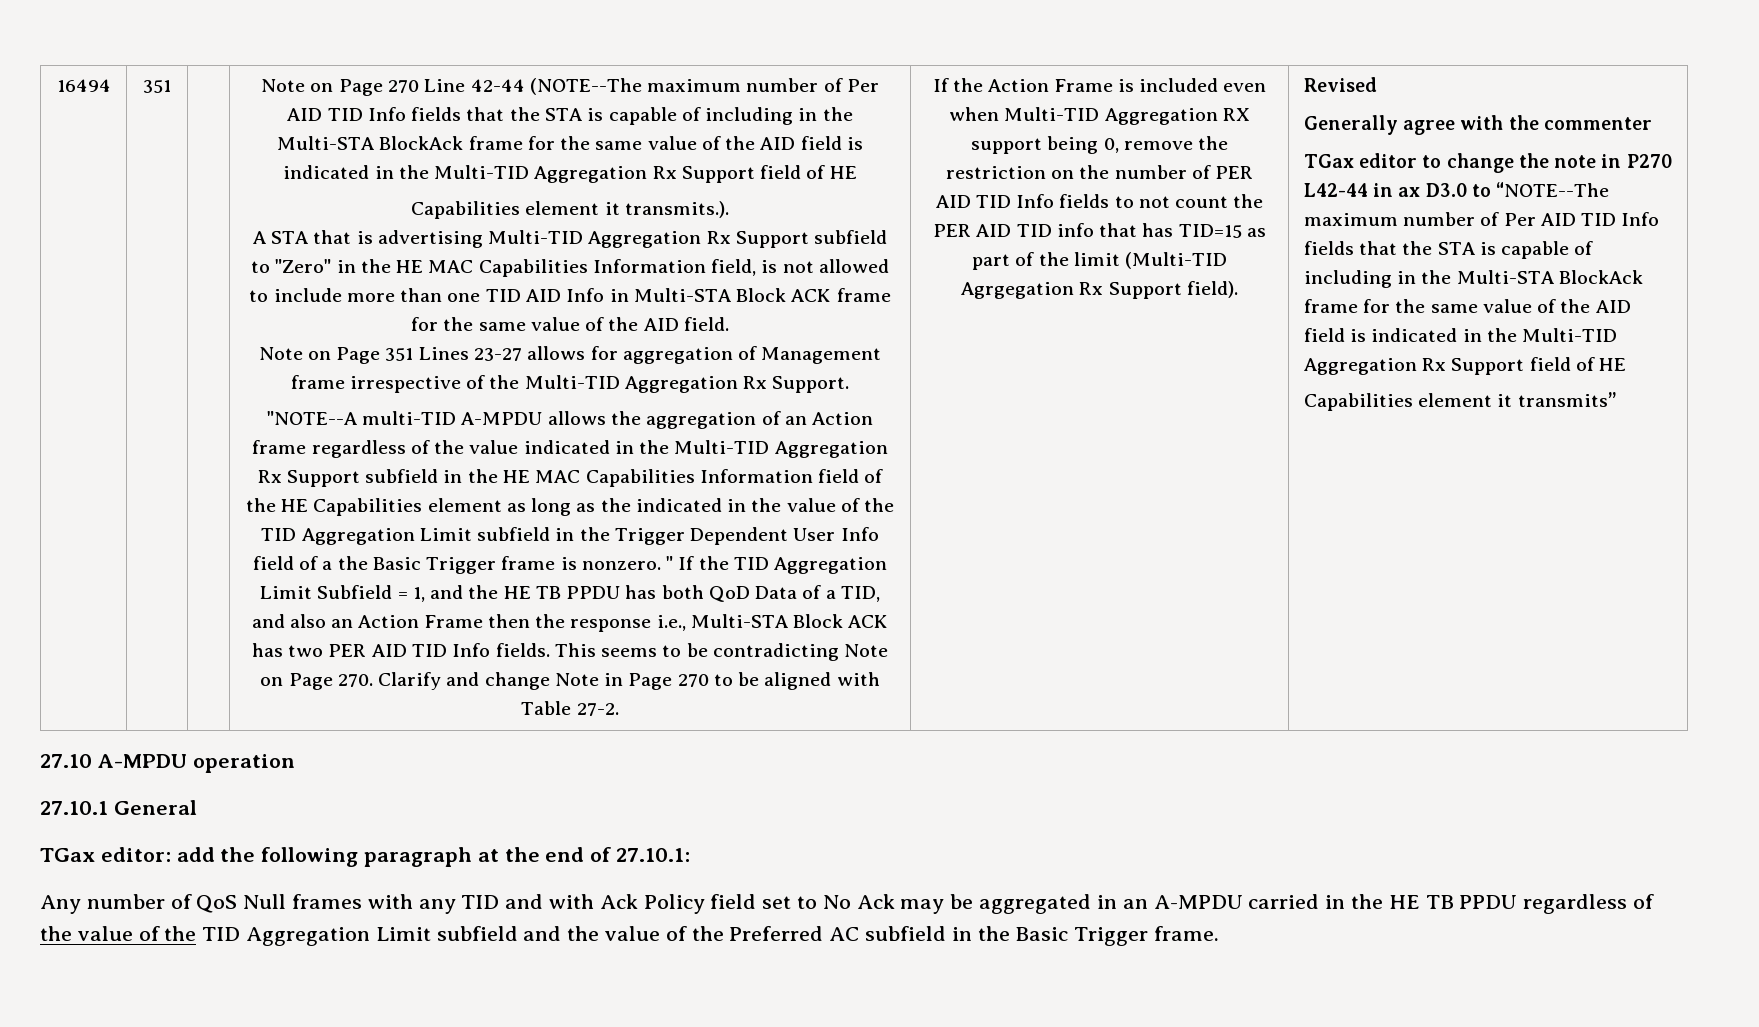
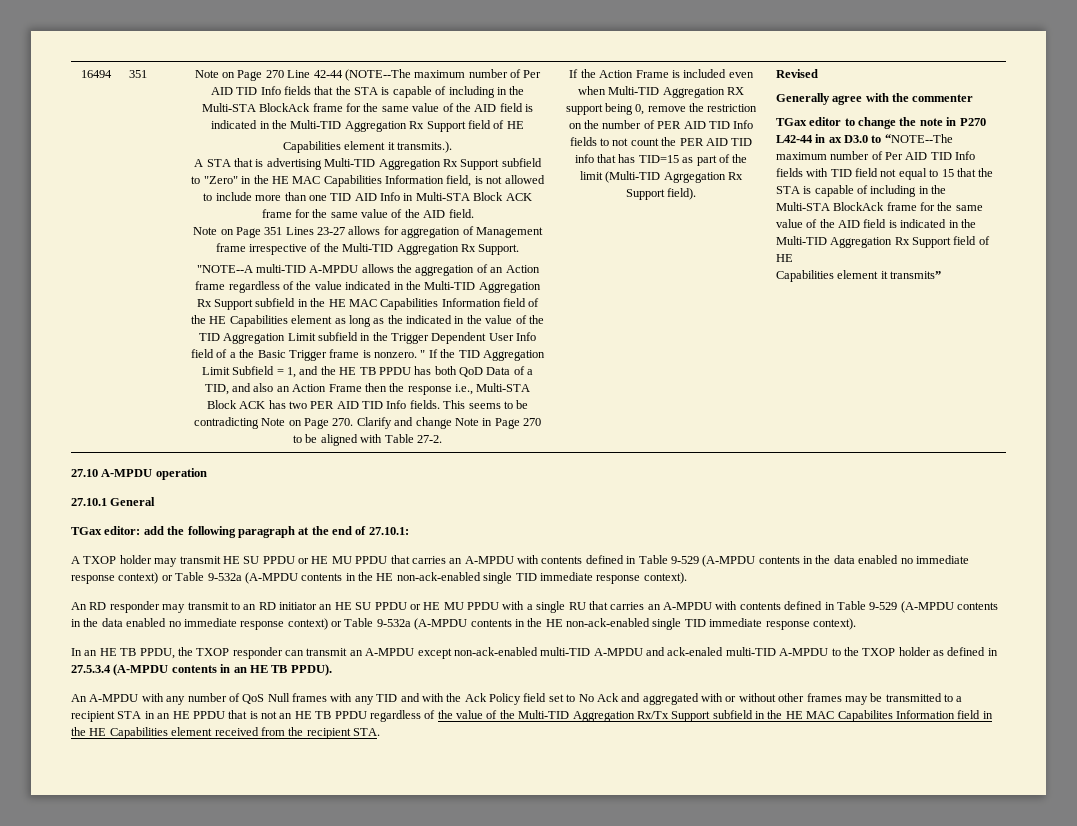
(1354, 248) none -> [806,168,954,180] with TID field not equal to 15
[40,895,81,914] Any -> [71,555,969,567] [71,572,687,584] [71,601,998,613] [71,618,856,630] [71,647,998,659] [71,664,332,676] [71,693,186,705] A TXOP holder may transmit HE SU PPDU or HE MU PPDU that carries an A-MPDU with contents defined in Table 9-529 (A-MPDU contents in the data enabled no immediate response context) or Table 9-532a (A-MPDU contents in the HE non-ack-enabled single TID immediate response context). // An RD responder may transmit to an RD initiator an HE SU PPDU or HE MU PPDU with a single RU that carries an A-MPDU with contents defined in Table 9-529 (A-MPDU contents in the data enabled no immediate response context) or Table 9-532a (A-MPDU contents in the HE non-ack-enabled single TID immediate response context). // In an HE TB PPDU, the TXOP responder can transmit an A-MPDU except non-ack-enabled multi-TID A-MPDU and ack-enaled multi-TID A-MPDU to the TXOP holder as defined in 27.5.3.4 (A-MPDU contents in an HE TB PPDU). // An A-MPDU with any
(595, 901) none -> [446,693,462,702] the
[900,894,1383,914] may be aggregated in an A-MPDU carried in the -> [621,693,963,705] [71,710,293,722] and aggregated with or without other frames may be transmitted to a recipient STA in an HE PPDU that is not an
[202,926,1220,946] TID Aggregation Limit subfield and the value of the Preferred AC subfield in the Basic Trigger frame. -> [518,710,993,722] [71,727,380,739] Multi-TID Aggregation Rx/Tx Support subfield in the HE MAC Capabilites Information field in the HE Capabilities element received from the recipient STA.

